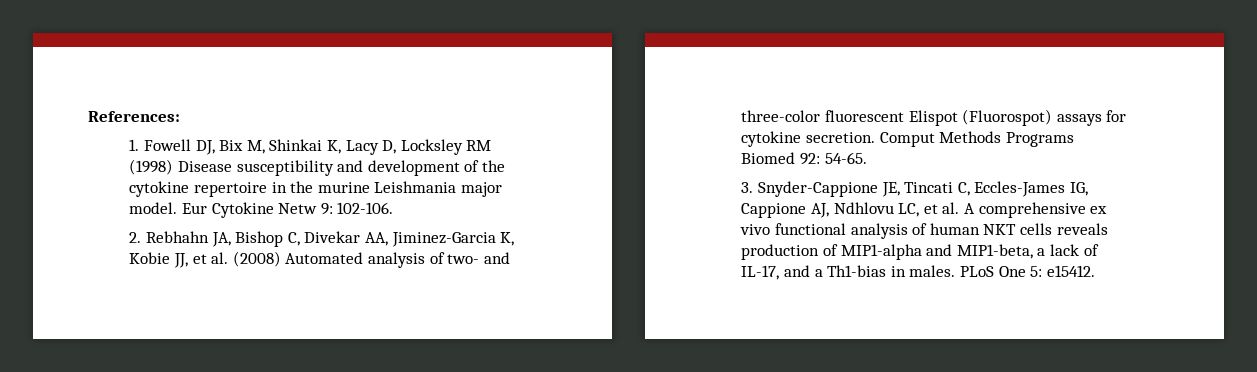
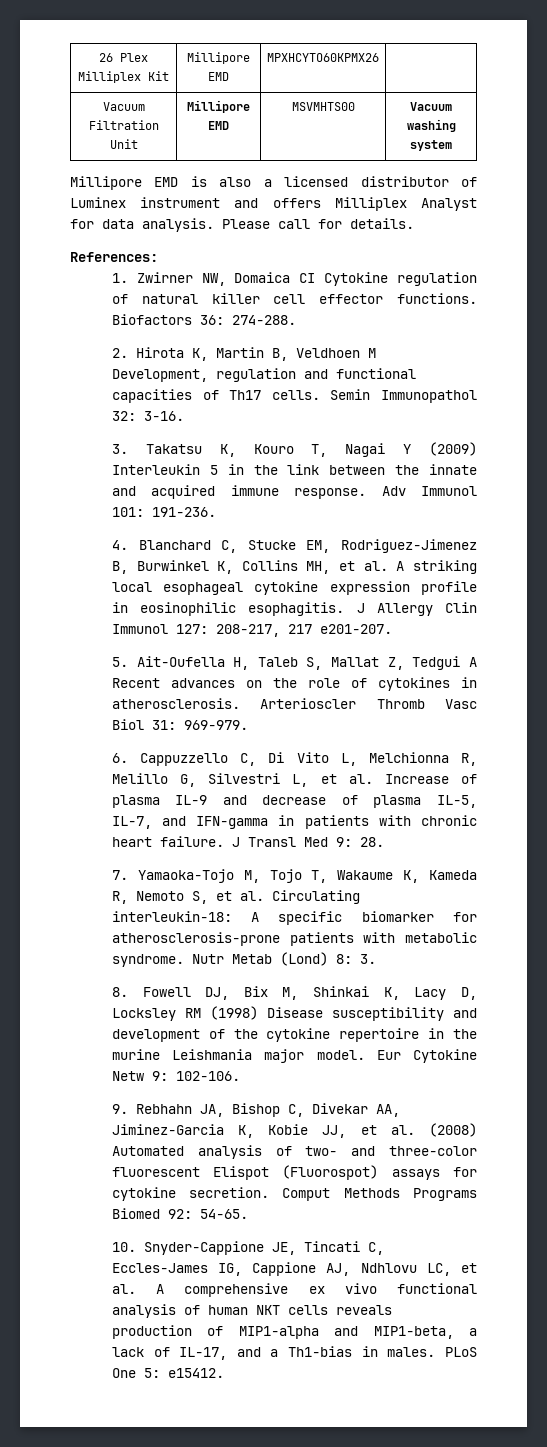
[88,111,180,122] [129,139,140,151] References: // 1. -> [99,53,148,62] [78,71,169,83] [187,52,250,64] [208,72,229,81] [267,53,379,62] [102,102,145,111] [88,120,159,130] [109,139,138,149] [187,100,250,113] [208,121,229,130] [291,102,355,111] [410,102,452,111] [406,119,456,132] [410,140,452,151] [70,176,477,190] [70,197,477,211] [70,218,414,232] [70,252,158,262] [111,272,477,286] [111,293,477,304] [111,314,296,325] [111,347,376,361] [111,368,416,382] [111,389,477,403] [111,411,184,421] [111,442,478,457] [111,464,478,475] [111,485,478,499] [111,507,216,517] [111,539,477,553] [111,560,477,574] [111,581,478,595] [111,602,478,616] [111,624,392,637] [111,656,477,670] [111,677,477,691] [111,698,477,709] [111,719,248,730] [111,752,477,766] [111,773,477,787] [111,795,477,808] [111,815,477,829] [111,836,384,847] [111,869,478,883] [111,890,360,904] [111,911,478,925] [111,932,477,946] [111,952,376,967] [111,987,128,997] 26 Plex Milliplex Kit | Millipore EMD | MPXHCYTO60KPMX26 | // Vacuum Filtration Unit | Millipore EMD | MSVMHTS00 | Vacuum washing system // Millipore EMD is also a licensed distributor of Luminex instrument and offers Milliplex Analyst for data analysis. Please call for details. // References: // 1. Zwirner NW, Domaica CI Cytokine regulation of natural killer cell effector functions. Biofactors 36: 274-288. // 2. Hirota K, Martin B, Veldhoen M Development, regulation and functional capacities of Th17 cells. Semin Immunopathol 32: 3-16. // 3. Takatsu K, Kouro T, Nagai Y (2009) Interleukin 5 in the link between the innate and acquired immune response. Adv Immunol 101: 191-236. // 4. Blanchard C, Stucke EM, Rodriguez-Jimenez B, Burwinkel K, Collins MH, et al. A striking local esophageal cytokine expression profile in eosinophilic esophagitis. J Allergy Clin Immunol 127: 208-217, 217 e201-207. // 5. Ait-Oufella H, Taleb S, Mallat Z, Tedgui A Recent advances on the role of cytokines in atherosclerosis. Arterioscler Thromb Vasc Biol 31: 969-979. // 6. Cappuzzello C, Di Vito L, Melchionna R, Melillo G, Silvestri L, et al. Increase of plasma IL-9 and decrease of plasma IL-5, IL-7, and IFN-gamma in patients with chronic heart failure. J Transl Med 9: 28. // 7. Yamaoka-Tojo M, Tojo T, Wakaume K, Kameda R, Nemoto S, et al. Circulating interleukin-18: A specific biomarker for atherosclerosis-prone patients with metabolic syndrome. Nutr Metab (Lond) 8: 3. // 8.
[129,232,142,243] 2. -> [111,1104,128,1114] 9.
[741,182,754,193] 3. -> [111,1242,136,1252] 10.

